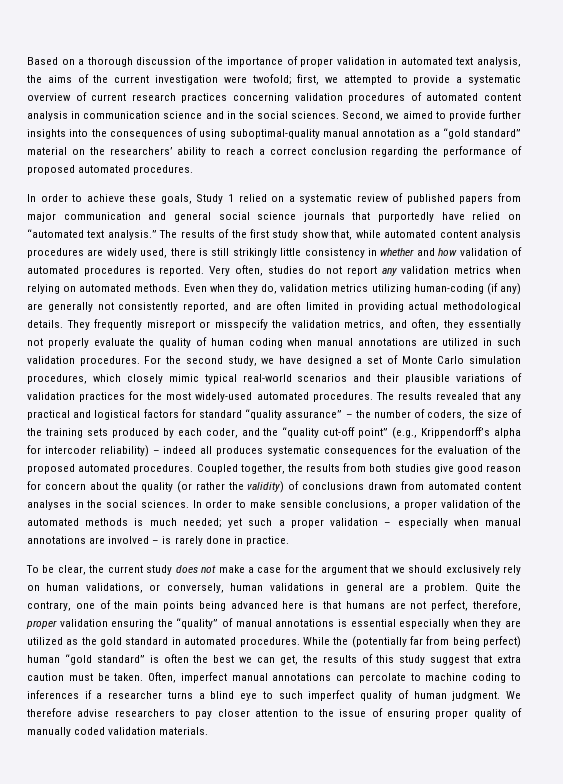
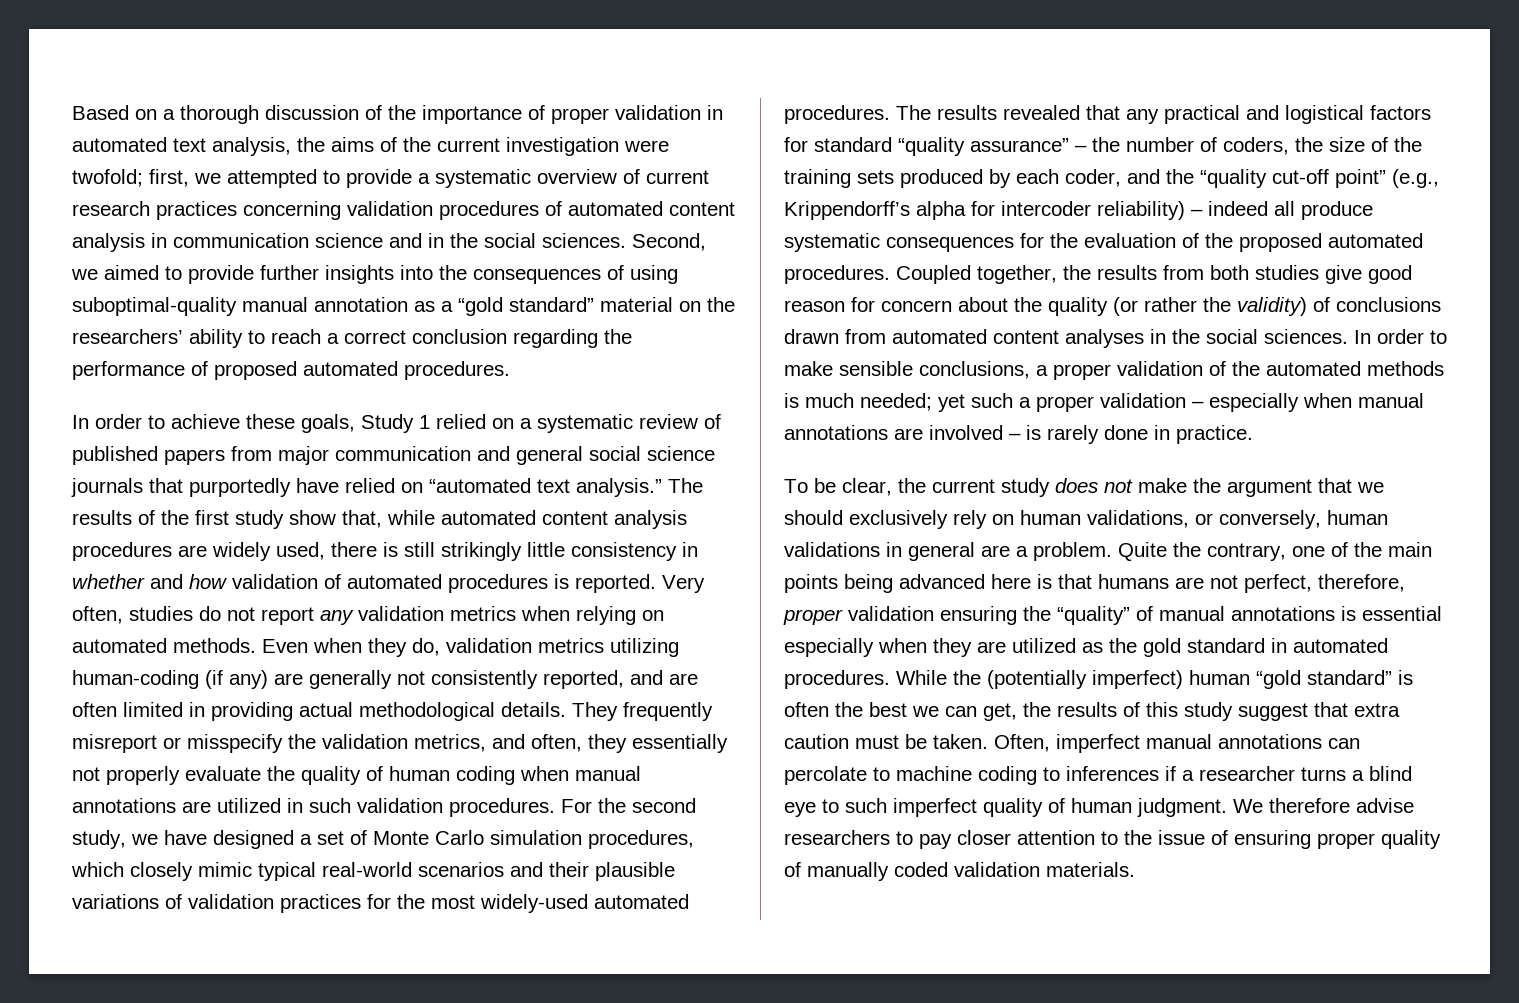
[216,446,264,456] produces -> [1301,201,1373,220] produce
[247,564,299,573] a case for -> (1187, 485) none
[409,636,521,648] far from being perfect) -> [1092,670,1183,689] imperfect)

